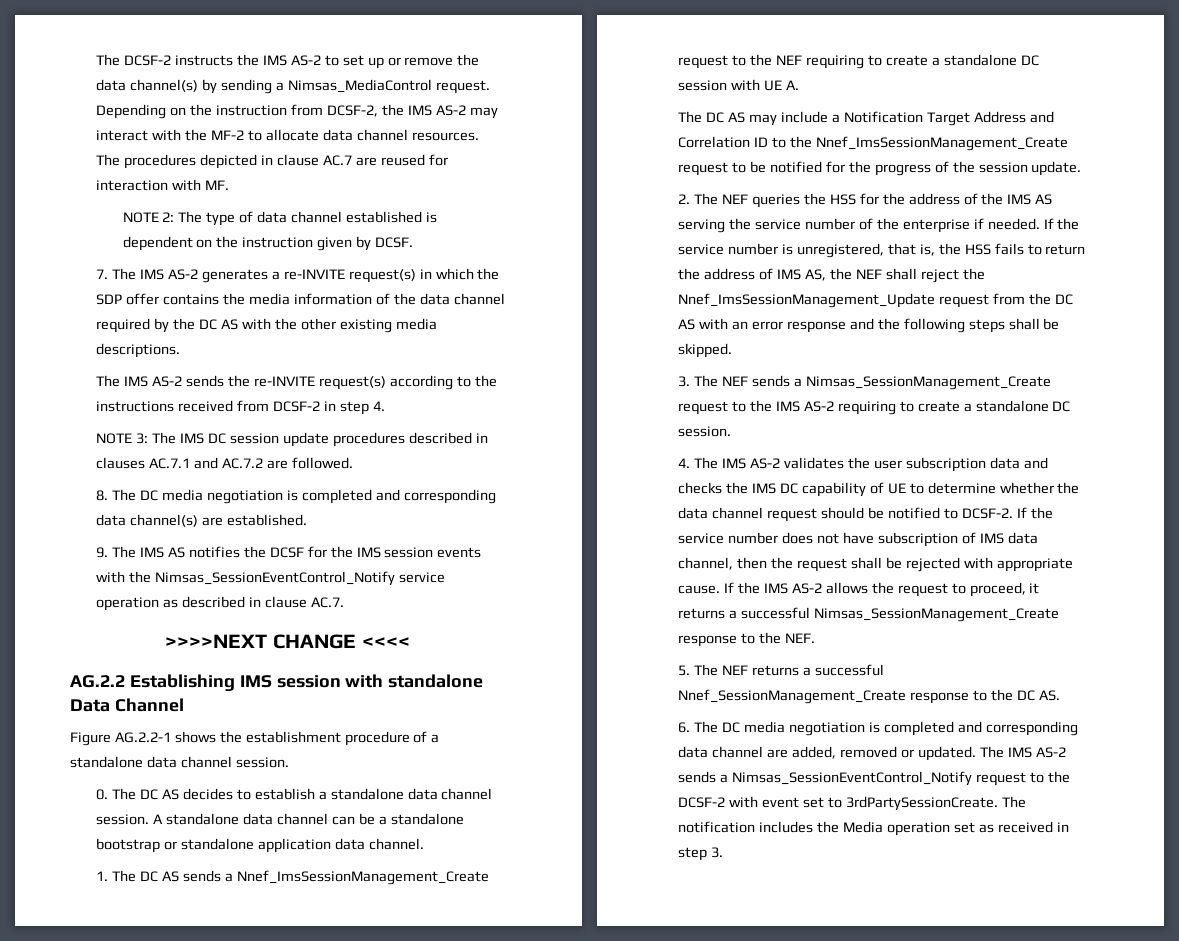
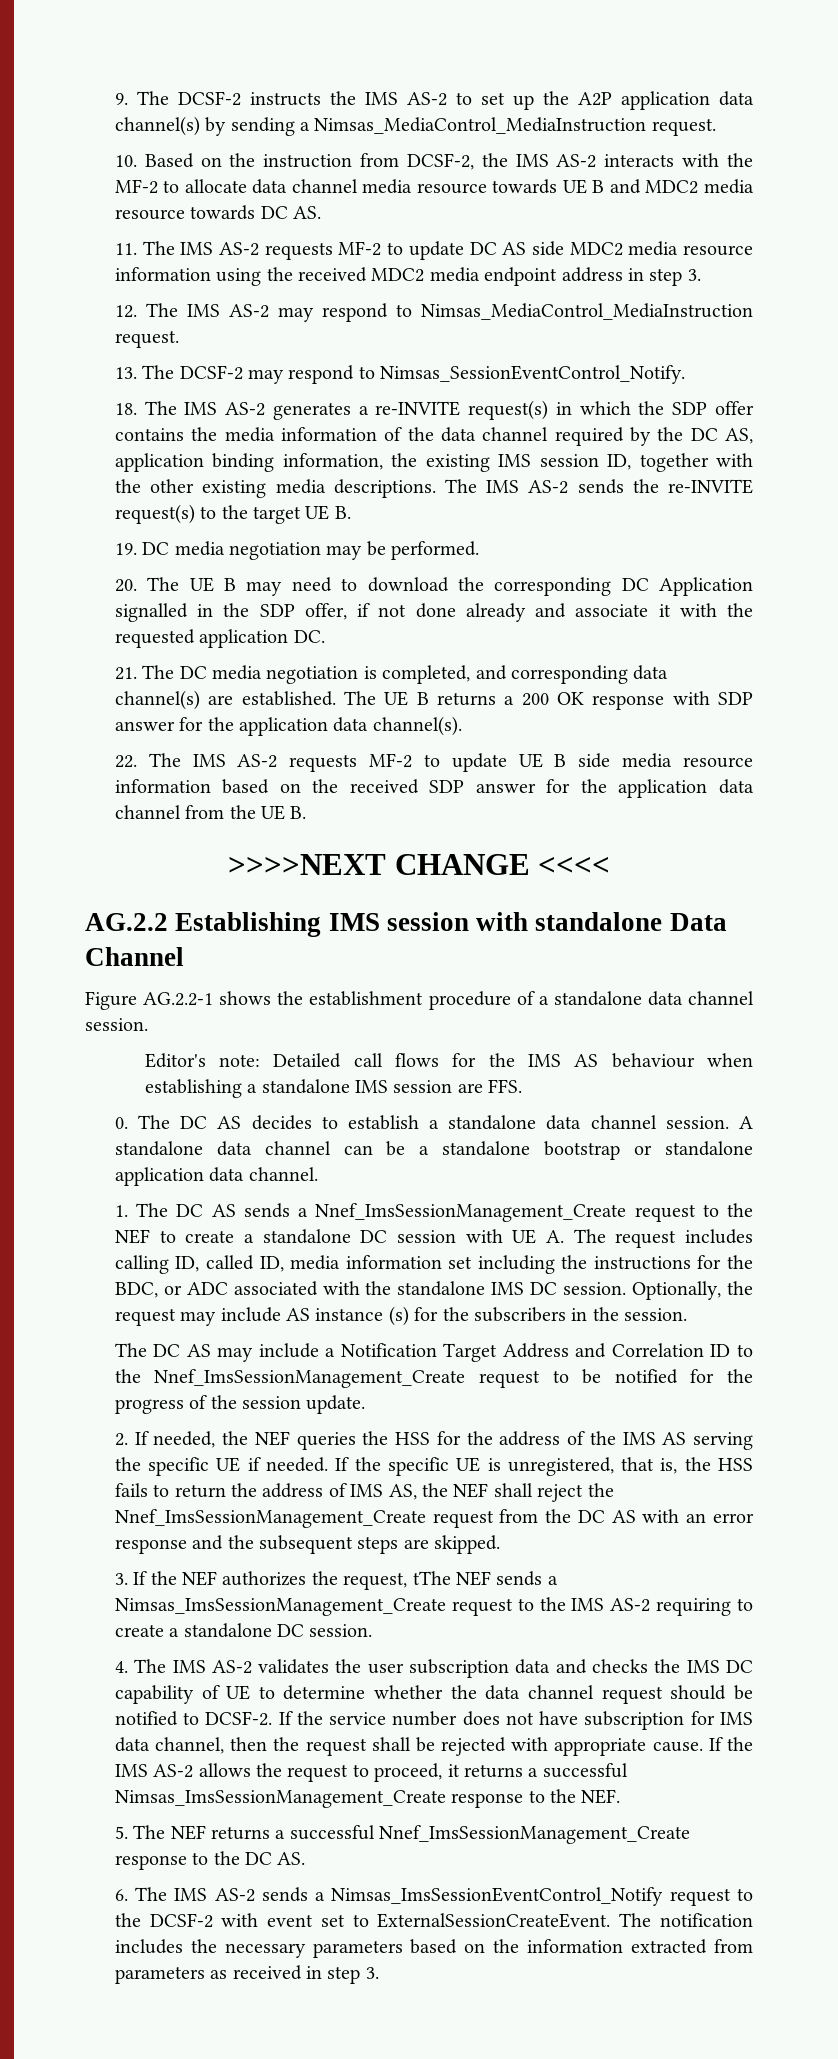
(96, 60) none -> [114,93,128,105] 9.
[387,54,480,66] or remove the -> [542,91,710,110] the A2P application
[287,79,490,94] [96,104,167,119] Nimsas_MediaControl request. Depending -> [314,117,716,136] [114,153,194,168] Nimsas_MediaControl_MediaInstruction request. // 10. Based
[469,107,498,119] [96,130,149,141] may interact -> [604,154,675,167] interacts
[411,132,479,141] [96,154,448,169] [96,179,230,191] [122,211,437,226] [122,236,414,251] [96,269,109,279] resources. The procedures depicted in clause AC.7 are reused for interaction with MF. // NOTE 2: The type of data channel established is dependent on the instruction given by DCSF. // 7. -> [362,179,755,194] [114,205,322,220] [114,241,753,260] [114,267,701,286] [114,303,753,322] [114,330,179,348] [114,365,686,384] [114,403,137,415] media resource towards UE B and MDC2 media resource towards DC AS. // 11. The IMS AS-2 requests MF-2 to update DC AS side MDC2 media resource information using the received MDC2 media endpoint address in step 3. // 12. The IMS AS-2 may respond to Nimsas_MediaControl_MediaInstruction request. // 13. The DCSF-2 may respond to Nimsas_SessionEventControl_Notify. // 18.
[220,319,238,330] AS -> [725,428,753,444] [114,453,709,472] AS, application binding information, the existing IMS session ID, together
(181, 350) // -> (436, 488) none
[389,375,497,390] [96,400,385,415] [96,432,488,447] [96,457,353,469] [96,489,372,504] according to the instructions received from DCSF-2 in step 4. // NOTE 3: The IMS DC session update procedures described in clauses AC.7.1 and AC.7.2 are followed. // 8. The DC media negotiation is completed -> [200,505,351,524] [114,541,480,560] [114,577,753,596] [114,603,753,622] [114,629,325,648] [114,665,471,684] to the target UE B. // 19. DC media negotiation may be performed. // 20. The UE B may need to download the corresponding DC Application signalled in the SDP offer, if not done already and associate it with the requested application DC. // 21. The DC media negotiation is completed,
[96,546,482,558] [96,571,446,586] [96,596,344,611] // 9. The IMS AS notifies the DCSF for the IMS session events with the Nimsas_SessionEventControl_Notify service operation as described in clause AC.7. -> [343,691,754,710] [114,716,462,736] [114,753,754,772] [114,779,755,798] [114,805,307,820] The UE B returns a 200 OK response with SDP answer for the application data channel(s). // 22. The IMS AS-2 requests MF-2 to update UE B side media resource information based on the received SDP answer for the application data channel from the UE B.
(289, 762) none -> [144,1053,753,1068] [144,1079,523,1098] // Editor's note: Detailed call flows for the IMS AS behaviour when establishing a standalone IMS session are FFS.
[805,55,864,69] requiring -> (150, 1236) none
(800, 85) none -> [573,1229,753,1248] [114,1255,753,1274] [114,1281,753,1300] [114,1306,688,1326] The request includes calling ID, called ID, media information set including the instructions for the BDC, or ADC associated with the standalone IMS DC session. Optionally, the request may include AS instance (s) for the subscribers in the session.
[694,193,719,205] The -> [134,1431,249,1448] If needed, the
[755,218,970,233] service number of the enterprise -> [148,1457,241,1476] specific UE
[678,243,779,255] service number -> [387,1457,481,1476] specific UE
[678,293,936,308] Nnef_ImsSessionManagement_Update -> [114,1509,426,1528] Nnef_ImsSessionManagement_Create
[903,318,1060,333] [678,343,733,358] [678,375,719,387] following steps shall be skipped. // 3. The -> [259,1535,501,1554] [114,1571,451,1590] subsequent steps are skipped. // 3. If the NEF authorizes the request, tThe
[805,376,1051,390] Nimsas_SessionManagement_Create -> [114,1598,446,1616] Nimsas_ImsSessionManagement_Create
[961,532,976,544] of -> [690,1711,715,1725] for
[814,608,1060,622] Nimsas_SessionManagement_Create -> [114,1790,446,1808] Nimsas_ImsSessionManagement_Create
[678,689,907,704] Nnef_SessionManagement_Create -> [379,1825,691,1844] Nnef_ImsSessionManagement_Create
[722,721,1078,736] [678,746,1004,761] DC media negotiation is completed and corresponding data channel are added, removed or updated. The -> (168, 1894) none
[732,771,973,786] Nimsas_SessionEventControl_Notify -> [331,1887,664,1906] Nimsas_ImsSessionEventControl_Notify
[845,796,998,811] 3rdPartySessionCreate. -> [377,1913,611,1928] ExternalSessionCreateEvent.
[843,821,975,836] Media operation set -> [224,1939,753,1958] [114,1966,205,1984] necessary parameters based on the information extracted from parameters

